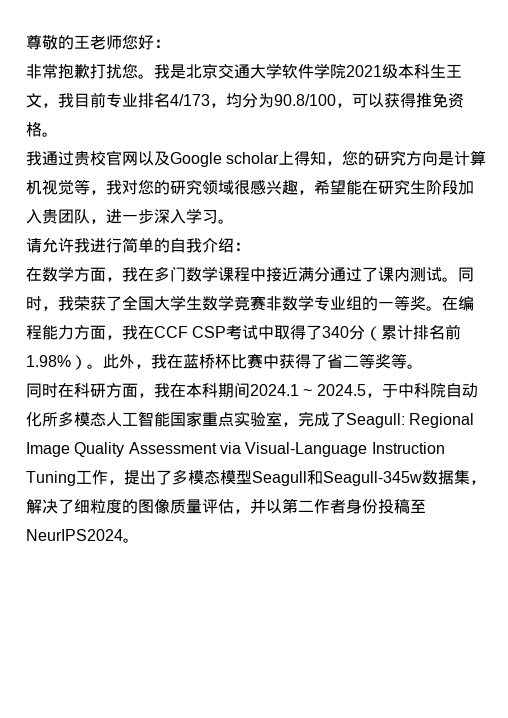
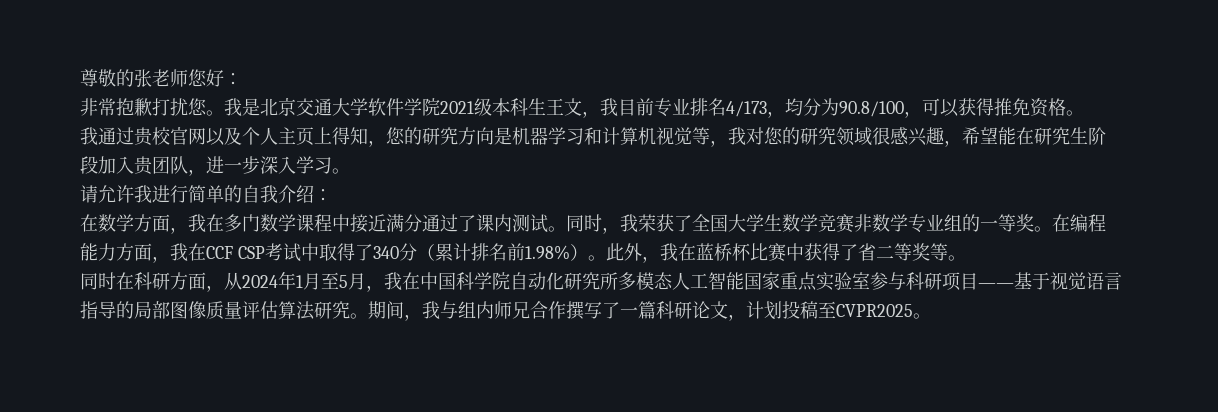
[74,35,90,49] 王 -> [134,69,152,87] 张
[170,152,280,167] Google scholar -> [242,127,314,146] 个人主页
(455, 158) none -> [512,127,602,145] 机器学习和
[154,382,430,398] 我在本科期间2024.1 ~ 2024.5，于中科 -> [224,271,492,292] 从2024年1月至5月，我在中国科学
(42, 419) none -> [564,272,600,290] 研究
[282,411,475,428] [26,442,445,457] [26,469,486,486] [26,498,426,514] [26,529,123,541] ，完成了Seagull: Regional Image Quality Assessment via Visual-Language Instruction Tuning工作，提出了多模态模型Seagull和Seagull-345w数据集，解决了细粒度的图像质量评估，并以第二作者身份投稿至NeurIPS2024 -> [870,272,1122,291] [80,301,913,321] 参与科研项目——基于视觉语言指导的局部图像质量评估算法研究。期间，我与组内师兄合作撰写了一篇科研论文，计划投稿至CVPR2025

